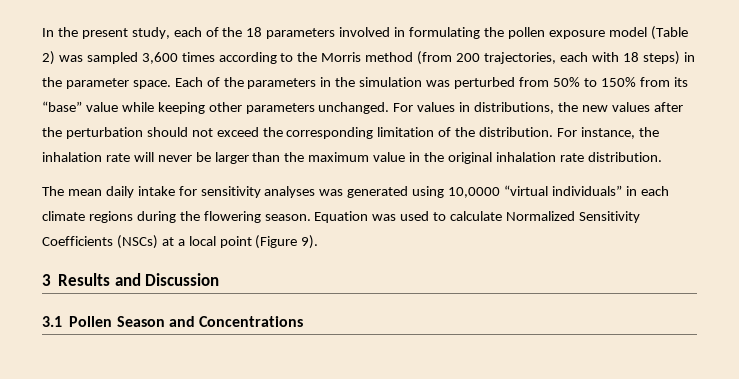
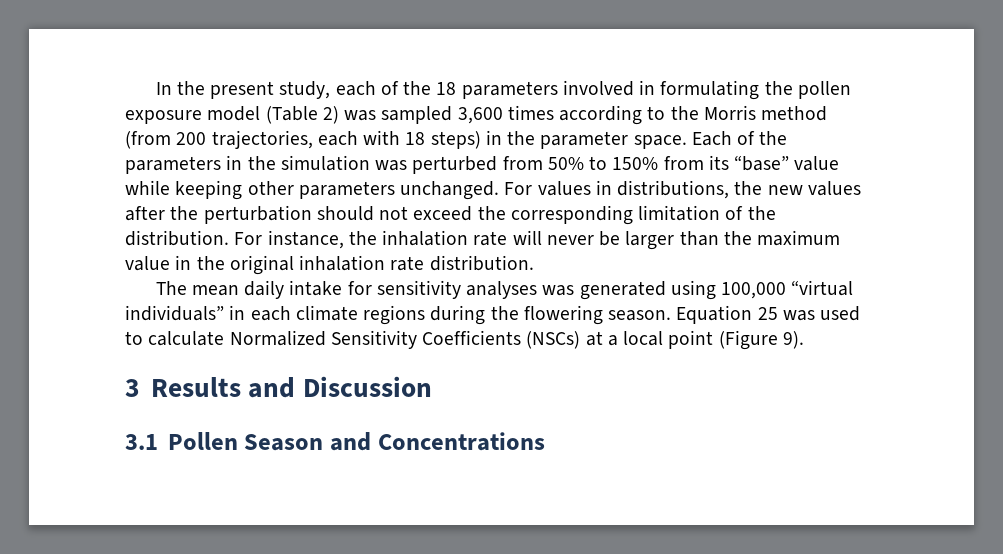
[448,187,501,198] 10,0000 -> [721,282,787,299] 100,000
(369, 217) none -> [757,307,778,320] 25

